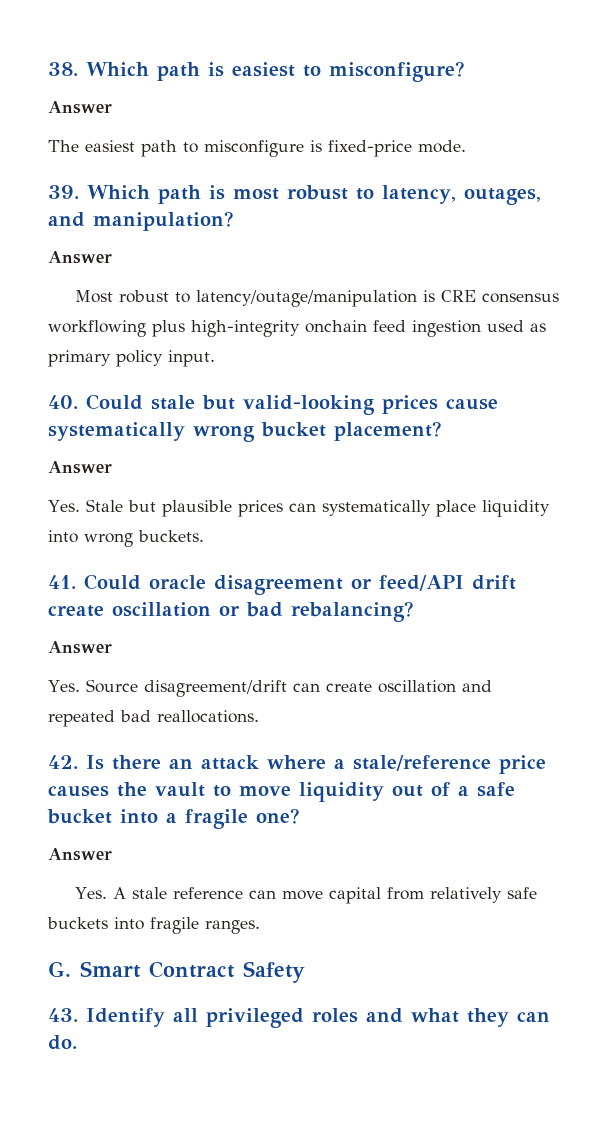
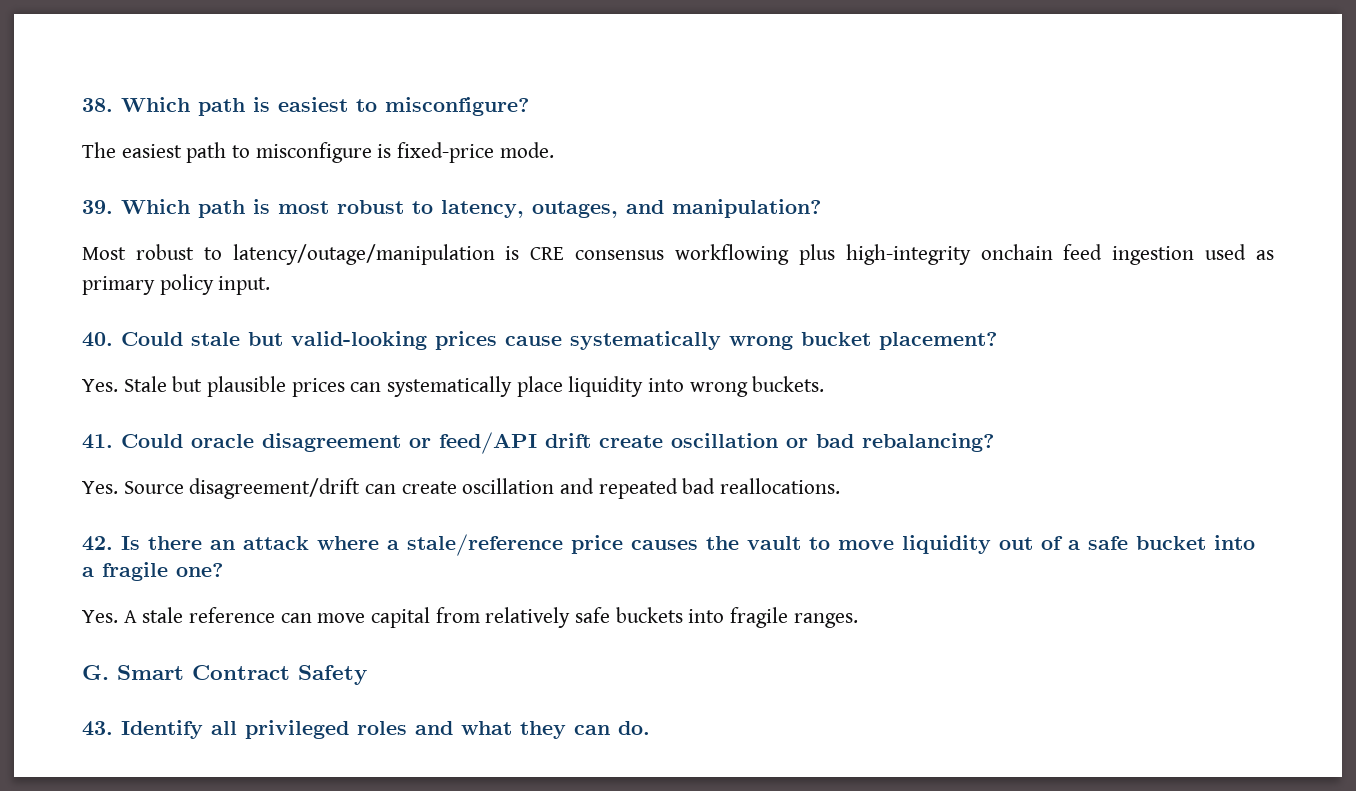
[48,101,112,114] // Answer -> (529, 106) none
[48,251,112,264] // Answer -> (821, 208) none
[48,461,112,474] // Answer -> (997, 341) none
[48,641,112,654] // Answer -> (994, 442) none
[48,848,112,861] // Answer -> (223, 570) none

